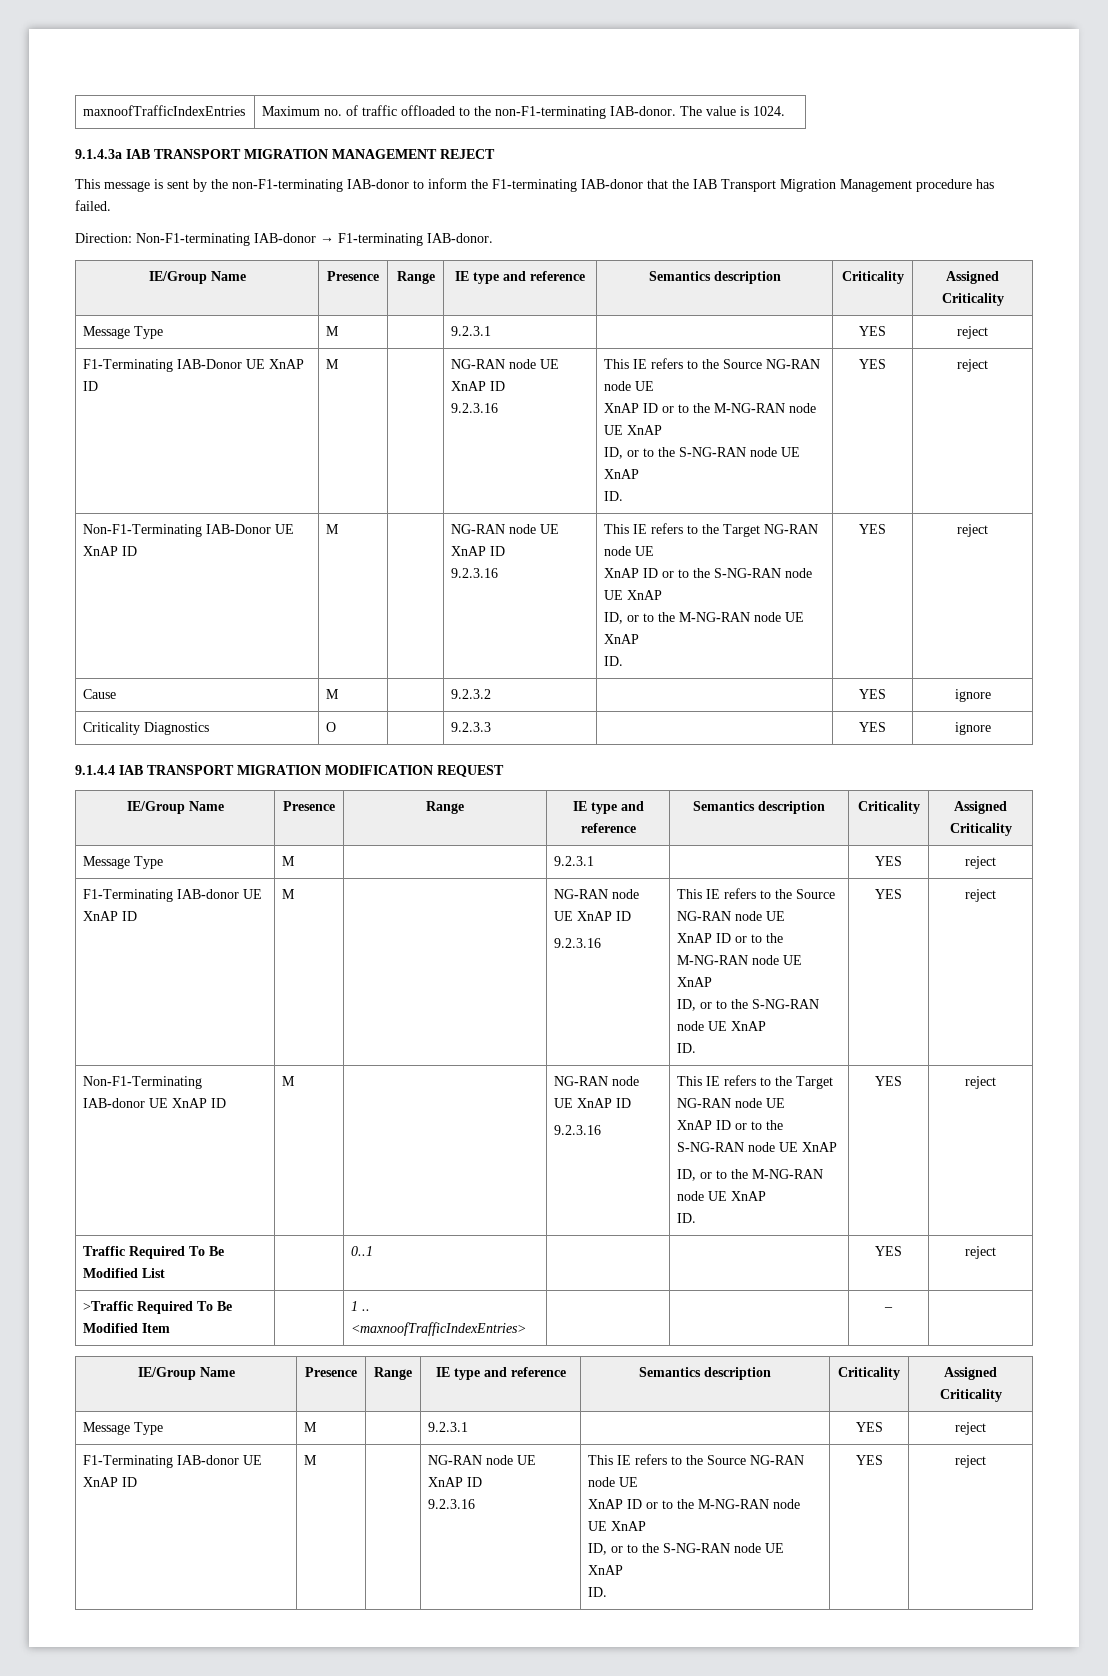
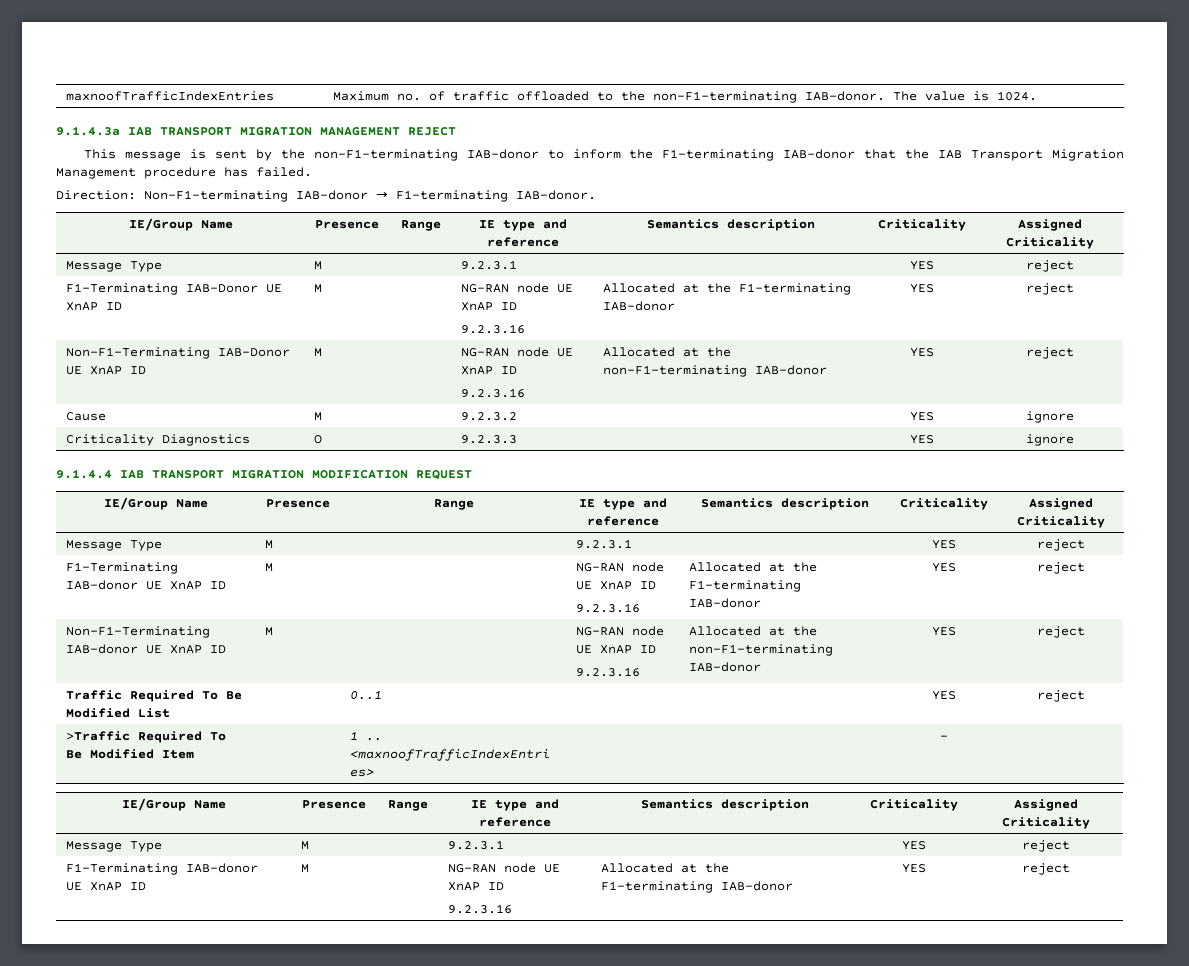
[604,358,821,369] [604,381,655,391] [604,403,817,413] [604,425,663,435] [604,447,801,459] [604,469,640,479] [604,491,624,501] This IE refers to the Source NG-RAN node UE // XnAP ID or to the M-NG-RAN node UE XnAP // ID, or to the S-NG-RAN node UE XnAP // ID. -> [603,283,852,295] [603,301,676,311] Allocated at the F1-terminating IAB-donor
[604,523,819,537] [604,546,655,556] [604,568,813,578] [604,590,663,600] [604,612,805,624] [604,634,640,644] [604,656,624,666] This IE refers to the Target NG-RAN node UE // XnAP ID or to the S-NG-RAN node UE XnAP // ID, or to the M-NG-RAN node UE XnAP // ID. -> [603,347,732,357] [603,365,828,377] Allocated at the non-F1-terminating IAB-donor
[677,888,836,899] [677,911,786,921] [677,933,784,943] [677,955,803,965] [677,977,713,987] [677,999,820,1011] [677,1021,767,1031] [677,1043,697,1053] This IE refers to the Source NG-RAN node UE // XnAP ID or to the M-NG-RAN node UE XnAP // ID, or to the S-NG-RAN node UE XnAP // ID. -> [689,562,818,572] [689,580,802,592] [689,598,762,608] Allocated at the F1-terminating IAB-donor
[677,1075,834,1089] [677,1098,786,1108] [677,1120,784,1130] [677,1142,838,1152] [677,1169,824,1181] [677,1191,767,1201] [677,1213,697,1223] This IE refers to the Target NG-RAN node UE // XnAP ID or to the S-NG-RAN node UE XnAP // ID, or to the M-NG-RAN node UE XnAP // ID. -> [689,626,818,636] [689,644,834,656] [689,662,762,672] Allocated at the non-F1-terminating IAB-donor
[588,1454,805,1465] [588,1477,639,1487] [588,1499,801,1509] [588,1521,647,1531] [588,1543,785,1555] [588,1565,624,1575] [588,1587,608,1597] This IE refers to the Source NG-RAN node UE // XnAP ID or to the M-NG-RAN node UE XnAP // ID, or to the S-NG-RAN node UE XnAP // ID. -> [601,863,730,873] [601,881,794,893] Allocated at the F1-terminating IAB-donor

